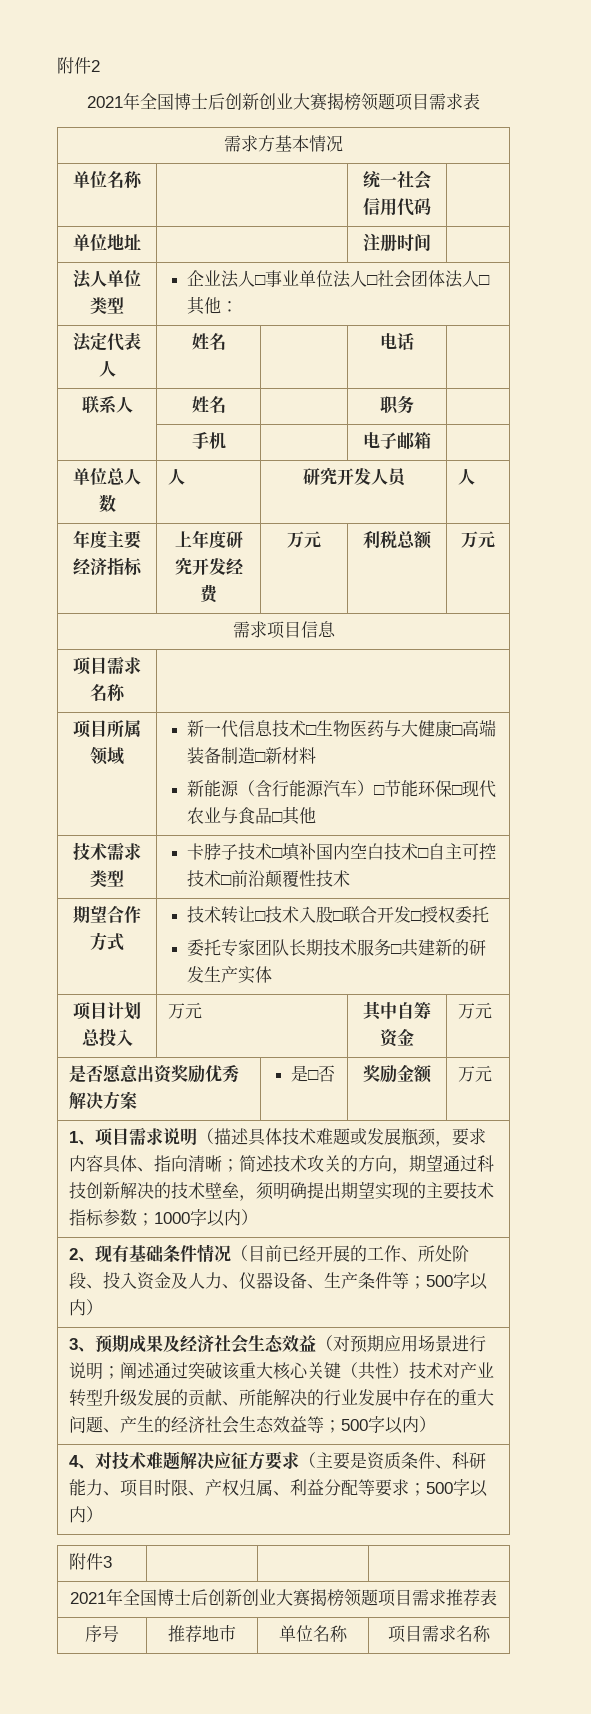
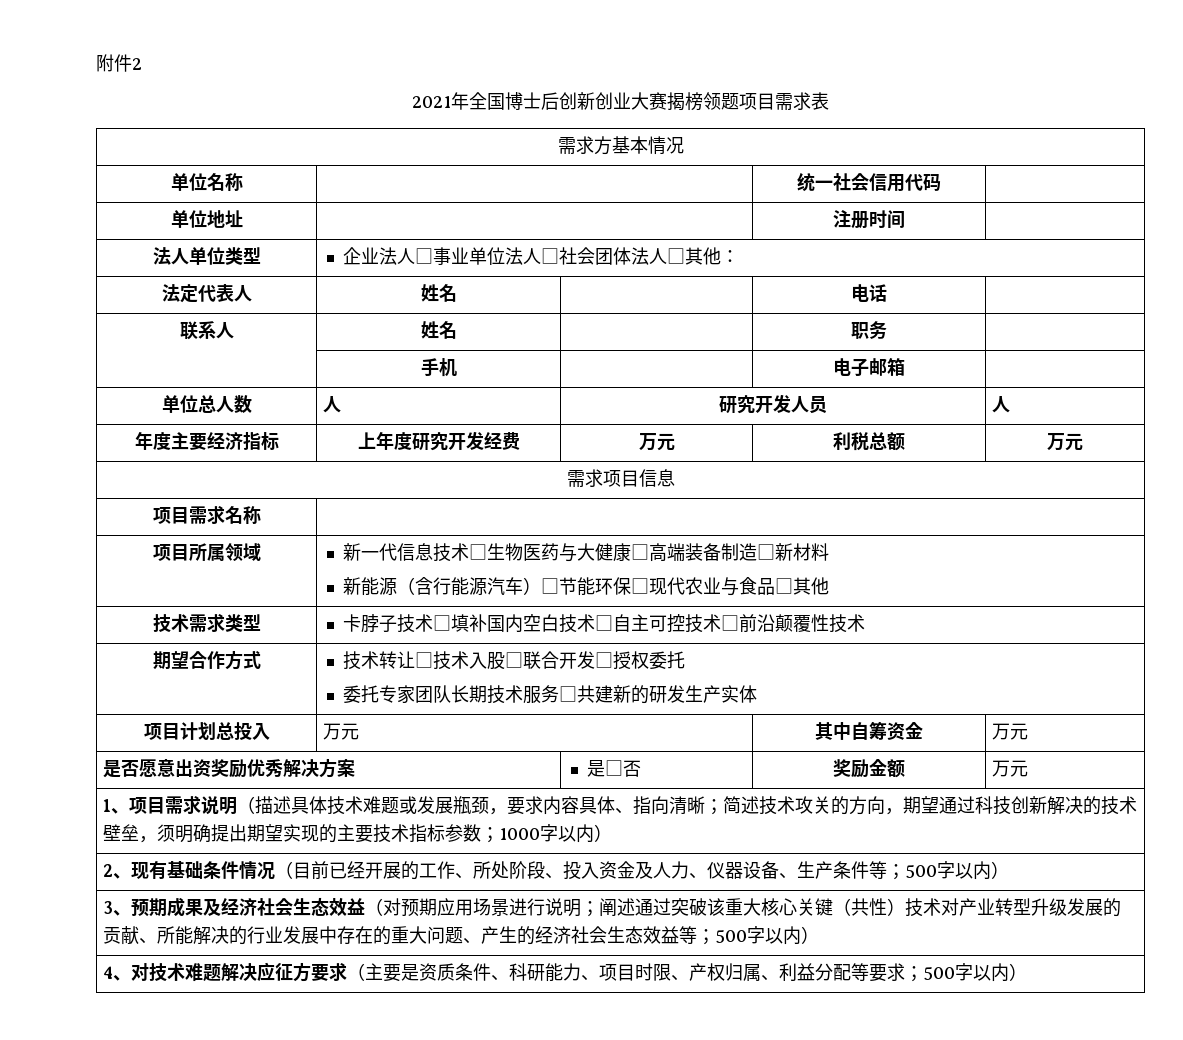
[69,1553,113,1570] [70,1588,498,1607] [85,1625,119,1642] [168,1625,236,1643] [279,1625,348,1642] [388,1625,491,1643] // 附件3 | | | // 2021年全国博士后创新创业大赛揭榜领题项目需求推荐表 // 序号 | 推荐地市 | 单位名称 | 项目需求名称 -> (1028, 972) none

